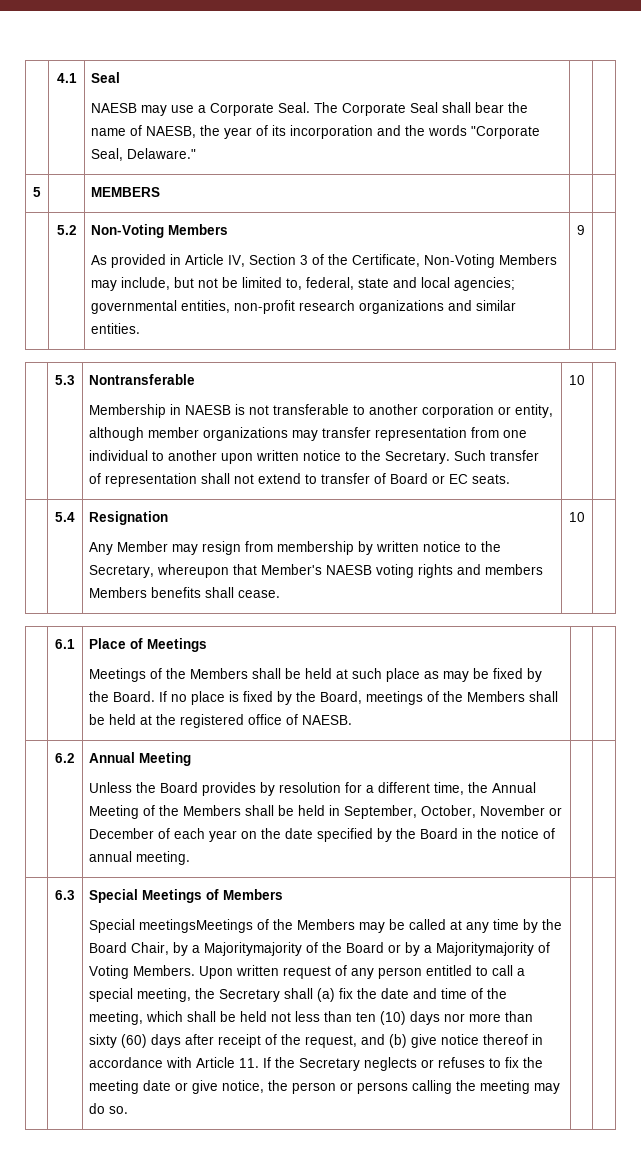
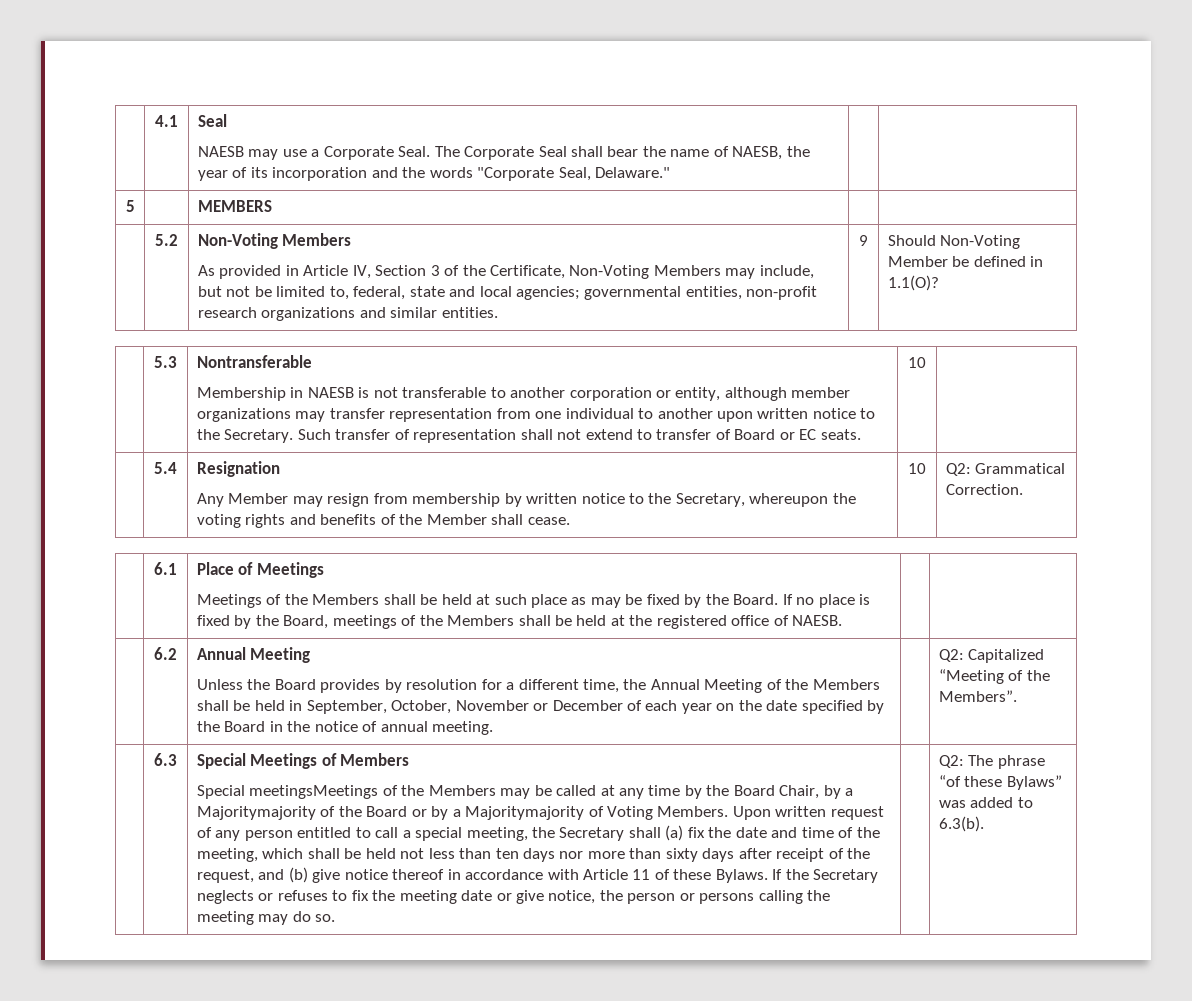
(585, 230) none -> [887,235,1021,249] [887,256,1044,267] [887,275,939,291] Should Non-Voting Member be defined in 1.1(O)?
[233,564,544,578] [89,587,202,598] that Member's NAESB voting rights and members Members benefits -> [832,493,856,504] [196,514,487,528] the voting rights and benefits of the Member
(585, 517) none -> [945,463,1066,476] [945,484,1023,495] Q2: Grammatical Correction.
(191, 858) none -> [938,649,1045,663] [938,669,1050,684] [938,690,1017,702] Q2: Capitalized “Meeting of the Members”.
[380,1011,407,1025] (10) -> (519, 853) none
[121,1034,148,1048] (60) -> (698, 855) none
[239,1058,260,1068] 11. -> [632,869,768,883] 11 of these Bylaws.
(129, 1110) none -> [938,755,1045,769] [938,775,1062,790] [938,797,1033,808] [938,816,984,832] Q2: The phrase “of these Bylaws” was added to 6.3(b).

